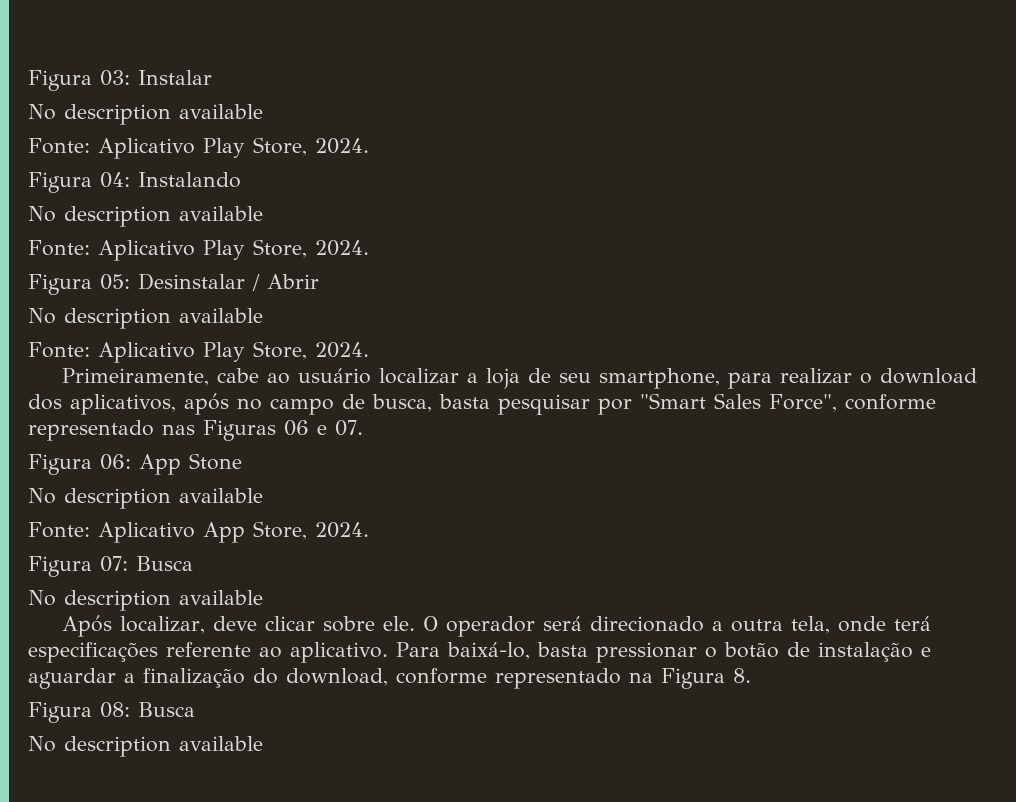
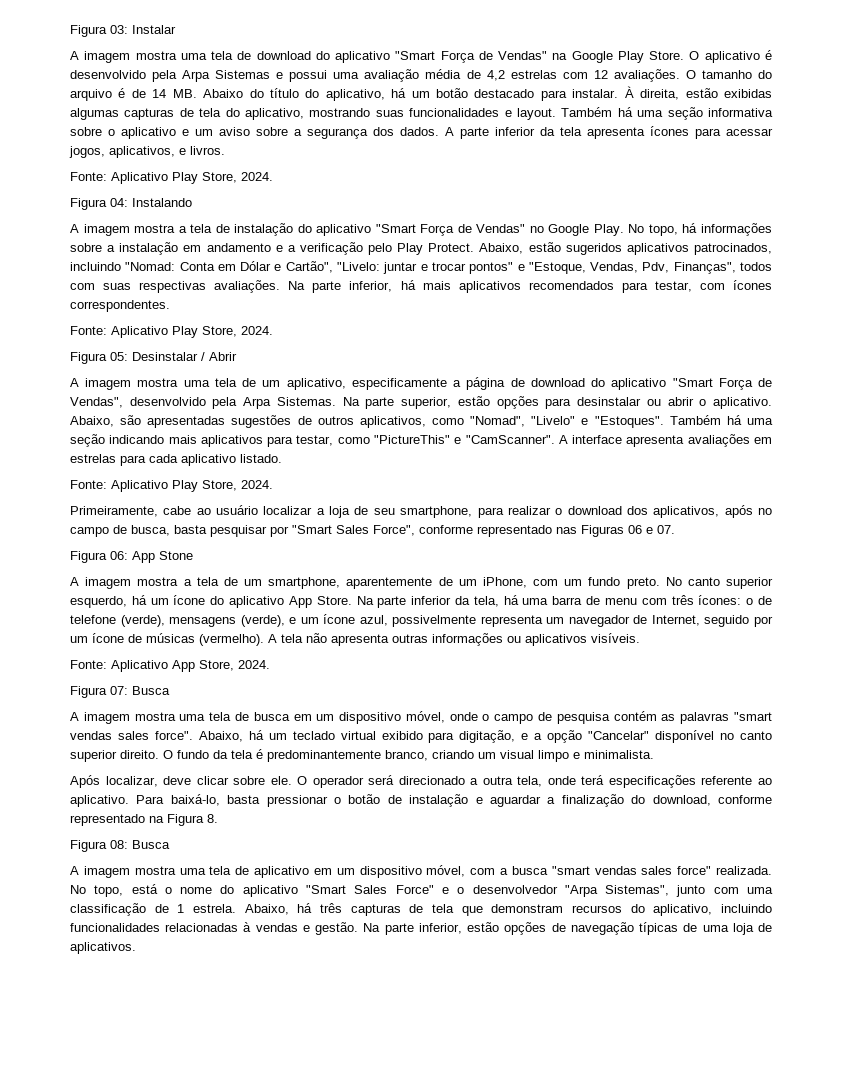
[28,104,263,125] No description available -> [70,50,772,63] [70,69,772,82] [70,86,773,101] [70,107,773,120] [70,126,773,139] [69,146,225,158] A imagem mostra uma tela de download do aplicativo "Smart Força de Vendas" na Google Play Store. O aplicativo é desenvolvido pela Arpa Sistemas e possui uma avaliação média de 4,2 estrelas com 12 avaliações. O tamanho do arquivo é de 14 MB. Abaixo do título do aplicativo, há um botão destacado para instalar. À direita, estão exibidas algumas capturas de tela do aplicativo, mostrando suas funcionalidades e layout. Também há uma seção informativa sobre o aplicativo e um aviso sobre a segurança dos dados. A parte inferior da tela apresenta ícones para acessar jogos, aplicativos, e livros.
[28,206,263,227] No description available -> [70,223,772,236] [70,242,772,255] [70,261,772,274] [70,280,772,293] [70,300,170,312] A imagem mostra a tela de instalação do aplicativo "Smart Força de Vendas" no Google Play. No topo, há informações sobre a instalação em andamento e a verificação pelo Play Protect. Abaixo, estão sugeridos aplicativos patrocinados, incluindo "Nomad: Conta em Dólar e Cartão", "Livelo: juntar e trocar pontos" e "Estoque, Vendas, Pdv, Finanças", todos com suas respectivas avaliações. Na parte inferior, há mais aplicativos recomendados para testar, com ícones correspondentes.
[28,308,263,329] No description available -> [70,377,773,390] [70,396,773,409] [70,415,773,428] [70,434,773,447] [70,454,282,466] A imagem mostra uma tela de um aplicativo, especificamente a página de download do aplicativo "Smart Força de Vendas", desenvolvido pela Arpa Sistemas. Na parte superior, estão opções para desinstalar ou abrir o aplicativo. Abaixo, são apresentadas sugestões de outros aplicativos, como "Nomad", "Livelo" e "Estoques". Também há uma seção indicando mais aplicativos para testar, como "PictureThis" e "CamScanner". A interface apresenta avaliações em estrelas para cada aplicativo listado.
[28,488,263,509] No description available -> [70,577,773,589] [70,595,773,608] [70,614,773,627] [70,633,640,646] A imagem mostra a tela de um smartphone, aparentemente de um iPhone, com um fundo preto. No canto superior esquerdo, há um ícone do aplicativo App Store. Na parte inferior da tela, há uma barra de menu com três ícones: o de telefone (verde), mensagens (verde), e um ícone azul, possivelmente representa um navegador de Internet, seguido por um ícone de músicas (vermelho). A tela não apresenta outras informações ou aplicativos visíveis.
[28,590,263,611] No description available -> [70,711,772,724] [70,730,773,743] [70,749,654,762] A imagem mostra uma tela de busca em um dispositivo móvel, onde o campo de pesquisa contém as palavras "smart vendas sales force". Abaixo, há um teclado virtual exibido para digitação, e a opção "Cancelar" disponível no canto superior direito. O fundo da tela é predominantemente branco, criando um visual limpo e minimalista.
[28,736,263,757] No description available -> [70,865,772,878] [70,884,773,897] [70,903,772,916] [70,922,773,935] [70,942,136,954] A imagem mostra uma tela de aplicativo em um dispositivo móvel, com a busca "smart vendas sales force" realizada. No topo, está o nome do aplicativo "Smart Sales Force" e o desenvolvedor "Arpa Sistemas", junto com uma classificação de 1 estrela. Abaixo, há três capturas de tela que demonstram recursos do aplicativo, incluindo funcionalidades relacionadas à vendas e gestão. Na parte inferior, estão opções de navegação típicas de uma loja de aplicativos.

